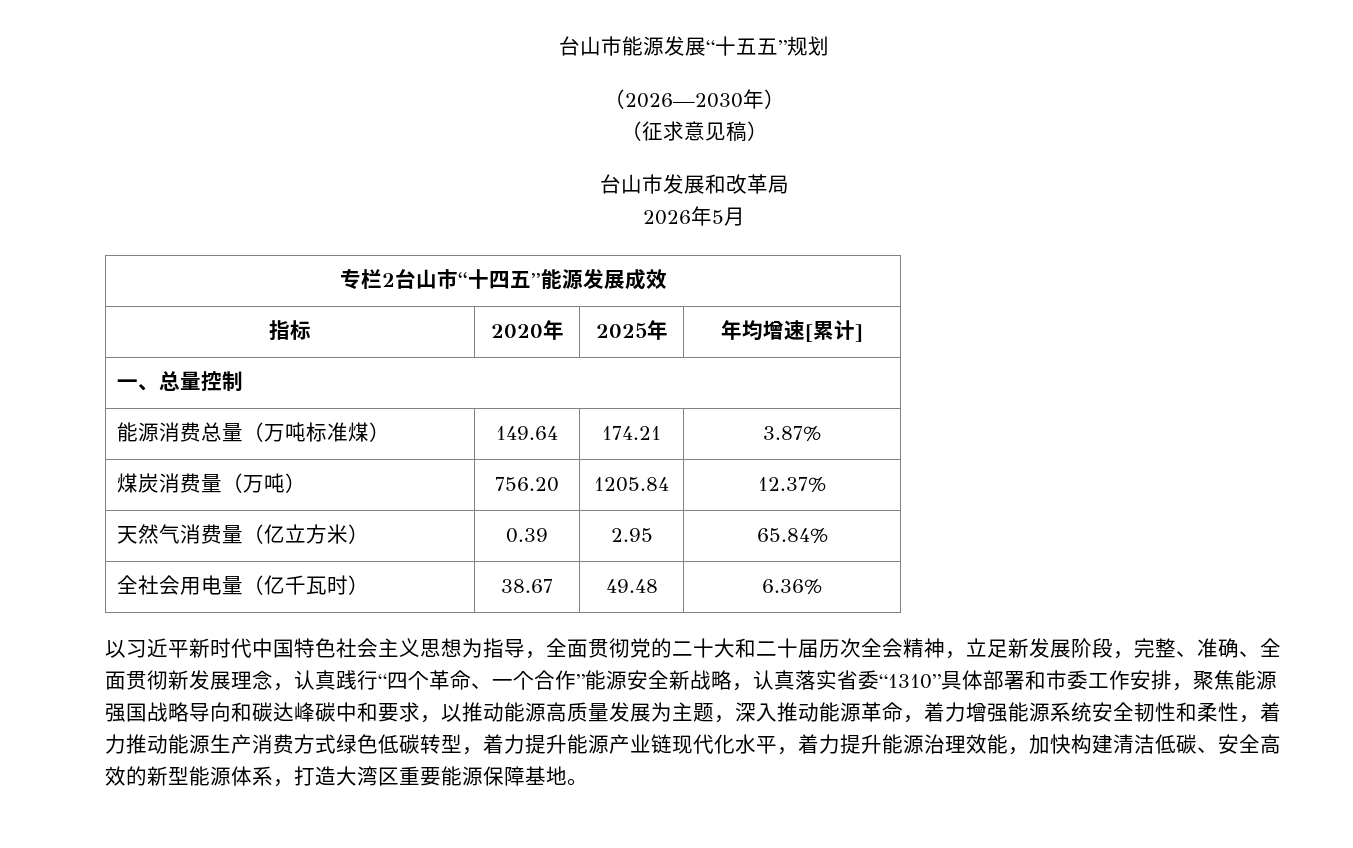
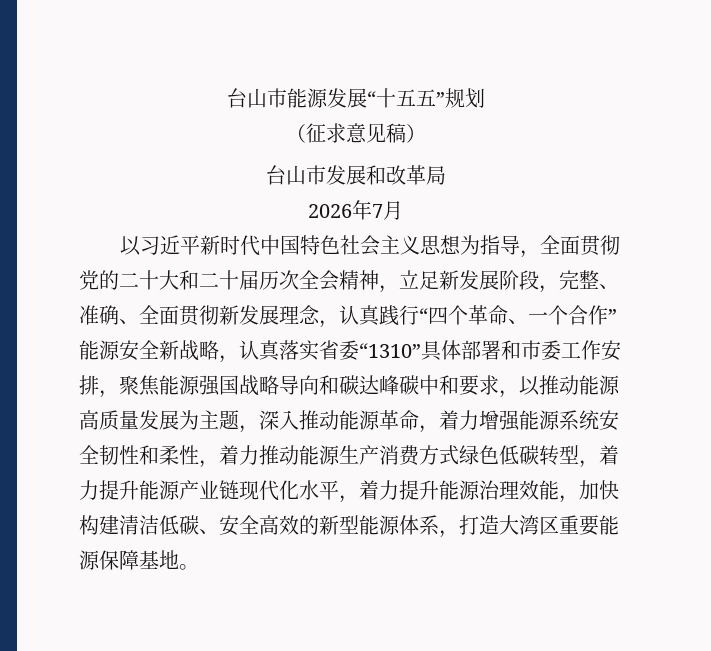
[603,89,785,109] // （2026—2030年） -> (485, 98) none
[712,210,724,224] 5 -> [372,204,383,218] 7
[339,268,667,290] [269,320,311,340] [490,320,564,340] [595,320,668,340] [721,320,863,342] [116,371,243,391] [116,422,390,442] [496,426,558,440] [602,426,661,440] [763,426,821,441] [116,473,306,493] [495,477,559,492] [594,477,669,492] [758,477,826,492] [116,524,369,544] [506,528,548,543] [610,528,653,542] [756,528,828,543] [116,575,369,595] [501,579,553,593] [605,579,658,593] [762,579,822,594] // 专栏2台山市“十四五”能源发展成效 // 指标 | 2020年 | 2025年 | 年均增速[累计] // 一、总量控制 // 能源消费总量（万吨标准煤） | 149.64 | 174.21 | 3.87% // 煤炭消费量（万吨） | 756.20 | 1205.84 | 12.37% // 天然气消费量（亿立方米） | 0.39 | 2.95 | 65.84% // 全社会用电量（亿千瓦时） | 38.67 | 49.48 | 6.36% -> (403, 210) none

